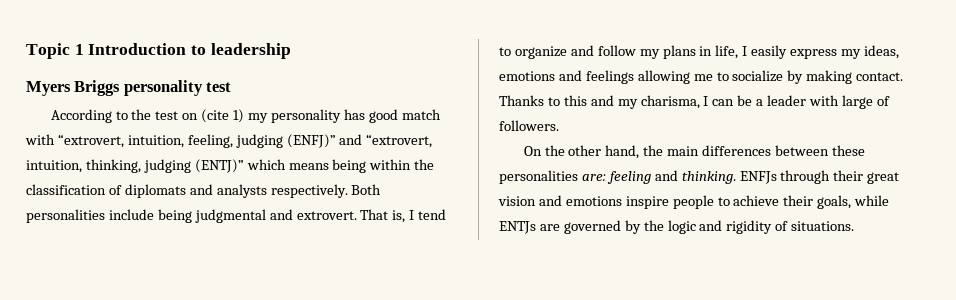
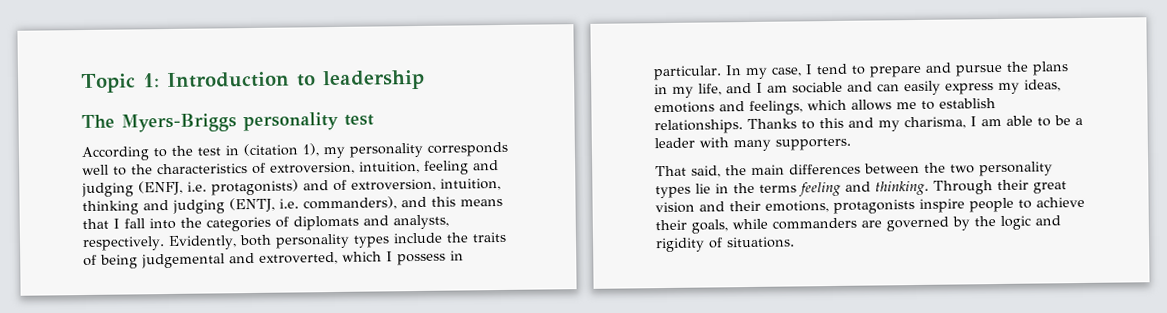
[74,44,84,55] 1 -> [141,73,160,88] 1:
[26,80,121,96] Myers Briggs -> [81,113,237,133] The Myers-Briggs
[182,109,441,123] [25,134,433,148] [26,159,435,173] [26,184,382,198] [26,209,447,223] [499,45,748,59] on (cite 1) my personality has good match with “extrovert, intuition, feeling, judging (ENFJ)” and “extrovert, intuition, thinking, judging (ENTJ)” which means being within the classification of diplomats and analysts respectively. Both personalities include being judgmental and extrovert. That is, I tend to organize and follow my plans in life, I -> [225,141,508,159] [82,160,499,176] [81,178,501,198] [82,196,503,216] [82,214,449,232] [82,231,507,252] [83,250,464,269] [653,61,1069,81] [654,81,900,98] in (citation 1), my personality corresponds well to the characteristics of extroversion, intuition, feeling and judging (ENFJ, i.e. protagonists) and of extroversion, intuition, thinking and judging (ENTJ, i.e. commanders), and this means that I fall into the categories of diplomats and analysts, respectively. Evidently, both personality types include the traits of being judgemental and extroverted, which I possess in particular. In my case, I tend to prepare and pursue the plans in my life, and I am sociable and can
[585,70,904,84] feelings allowing me to socialize by making contact. -> [749,98,996,115] [654,119,743,135] feelings, which allows me to establish relationships.
[712,99,735,106] can -> [981,115,1051,127] am able to
[841,95,890,109] [499,120,559,131] [523,145,865,159] [499,170,606,184] large of followers. // On the other hand, the main differences between these personalities are: -> [733,137,851,152] [655,161,1053,178] [655,182,797,199] many supporters. // That said, the main differences between the two personality types lie in the terms
[739,170,831,184] ENFJs through -> [933,180,993,195] Through
[565,196,622,206] emotions -> [729,199,915,214] their emotions, protagonists
[499,221,536,234] ENTJs -> [772,217,857,230] commanders

